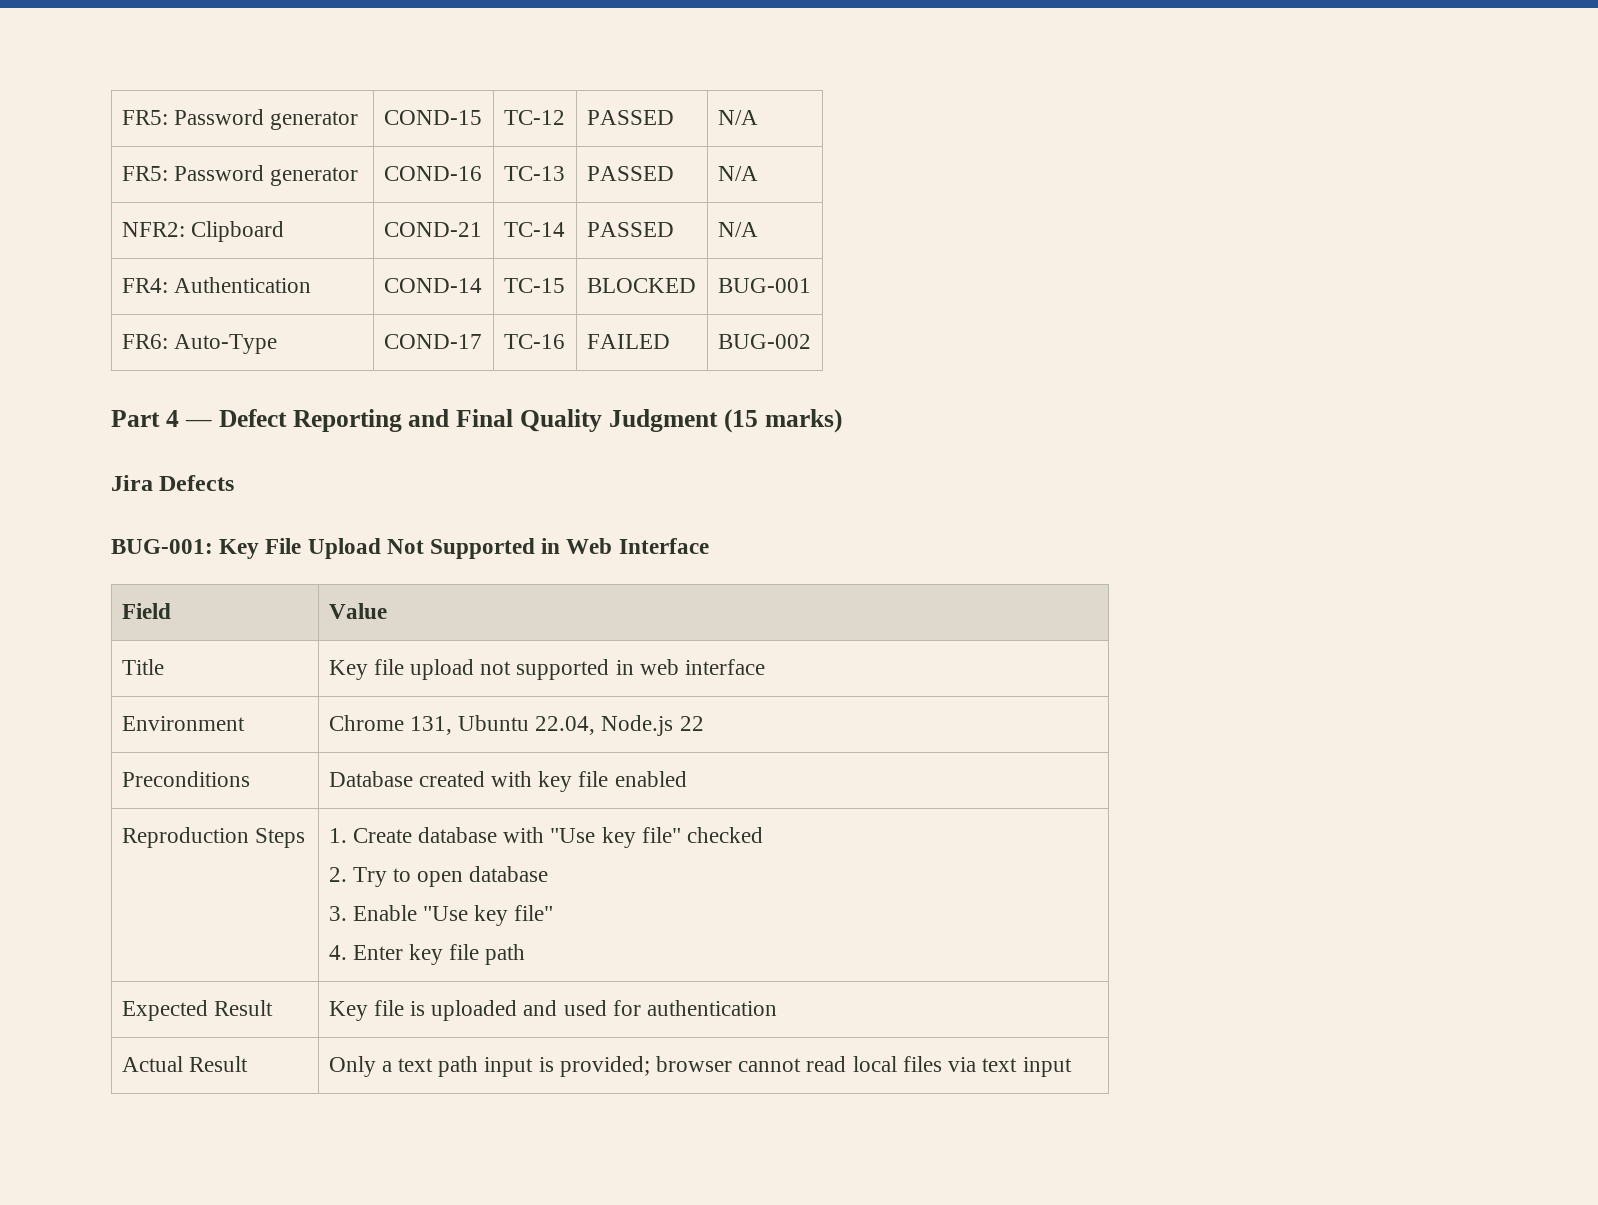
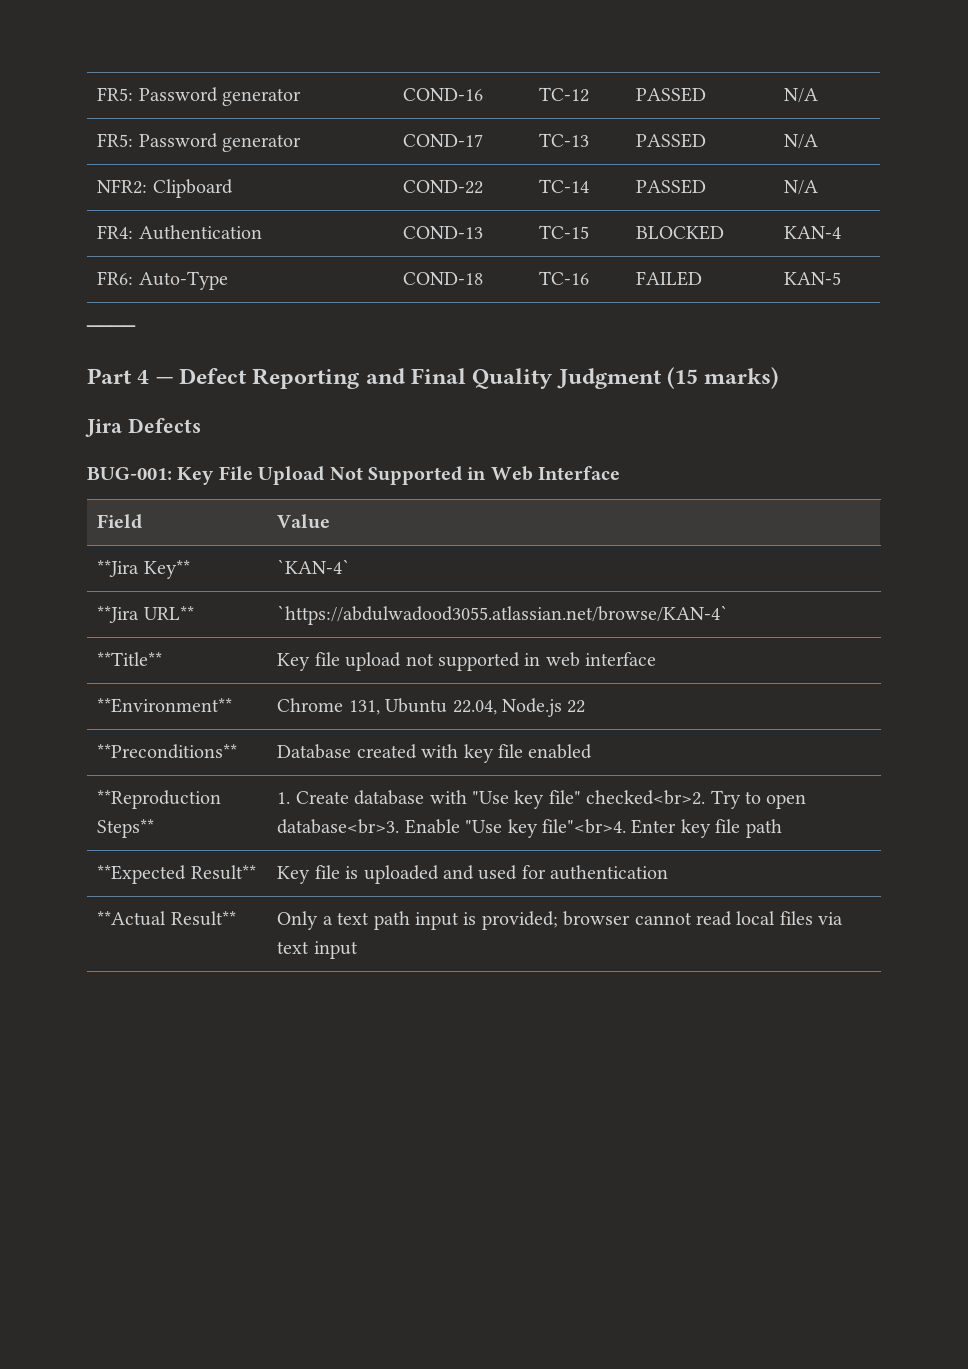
[121,109,358,130] [383,110,482,125] FR5: Password generator | COND-15 -> [97,87,302,106] [403,88,484,101] FR5: Password generator | COND-16
[383,166,482,181] COND-16 -> [403,134,484,147] COND-17
[383,222,482,237] COND-21 -> [403,180,484,194] COND-22
[383,278,482,293] COND-14 -> [403,226,484,239] COND-13
[717,278,811,293] BUG-001 -> [784,226,842,239] KAN-4
[383,334,482,349] COND-17 -> [403,272,484,285] COND-18
[717,334,811,349] BUG-002 -> [784,272,842,285] [86,325,136,333] KAN-5 // ────
[121,659,164,675] Title -> [97,560,190,579] [277,559,351,574] [97,606,194,623] [277,605,729,625] [97,652,163,666] **Jira Key** | `KAN-4` // **Jira URL** | `https://abdulwadood3055.atlassian.net/browse/KAN-4` // **Title**
[121,716,245,731] Environment -> [97,698,233,713] **Environment**
[121,771,250,787] Preconditions -> [97,744,238,759] **Preconditions**
[121,827,305,848] Reproduction Steps -> [97,790,222,809] [97,819,155,838] **Reproduction Steps**
[687,827,764,843] [328,867,347,882] checked // 2. -> [586,790,706,805] checked<br>2.
[469,866,549,882] [328,906,347,921] database // 3. -> [277,819,400,834] database<br>3.
[514,905,554,921] [328,945,347,960] file" // 4. -> [542,819,627,834] file"<br>4.
[121,1000,273,1021] Expected Result -> [97,865,256,884] **Expected Result**
[121,1056,248,1072] Actual Result -> [97,911,236,926] **Actual Result**

